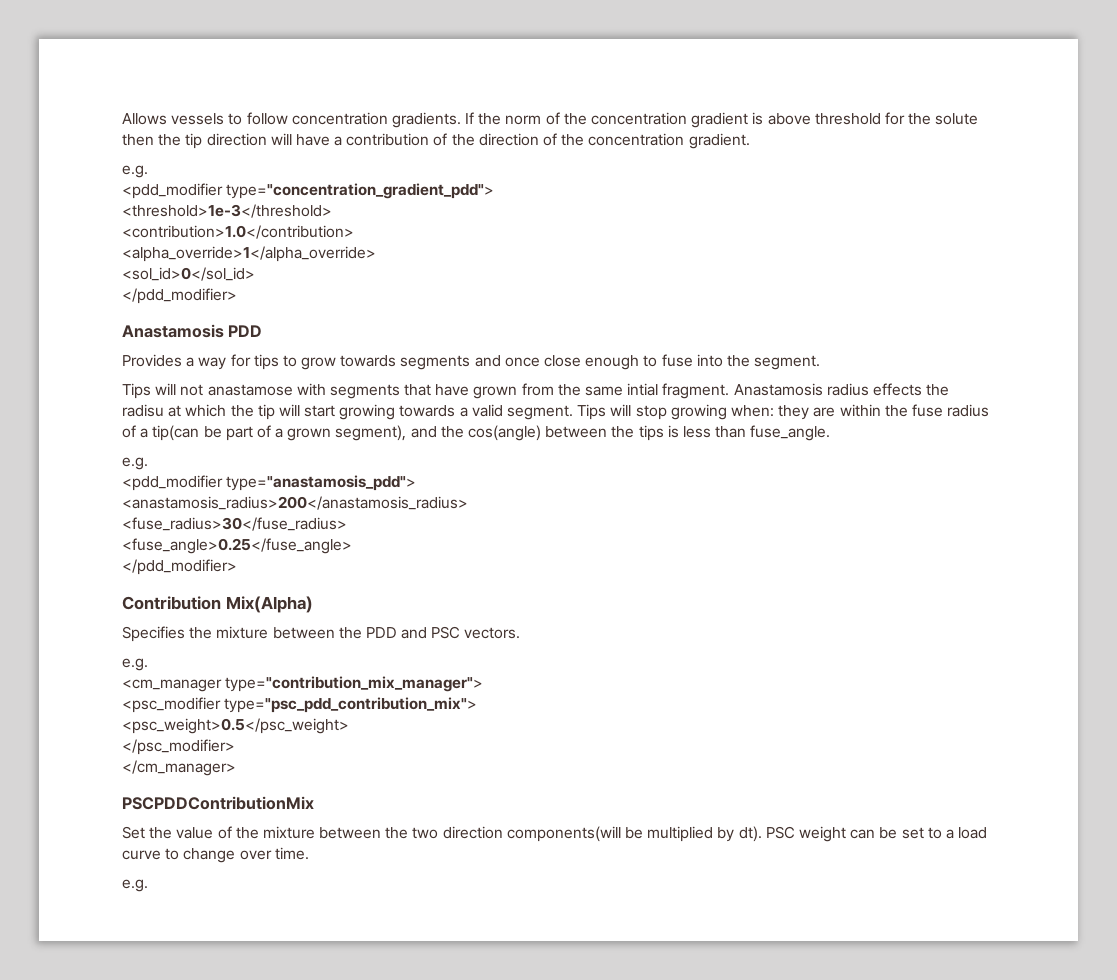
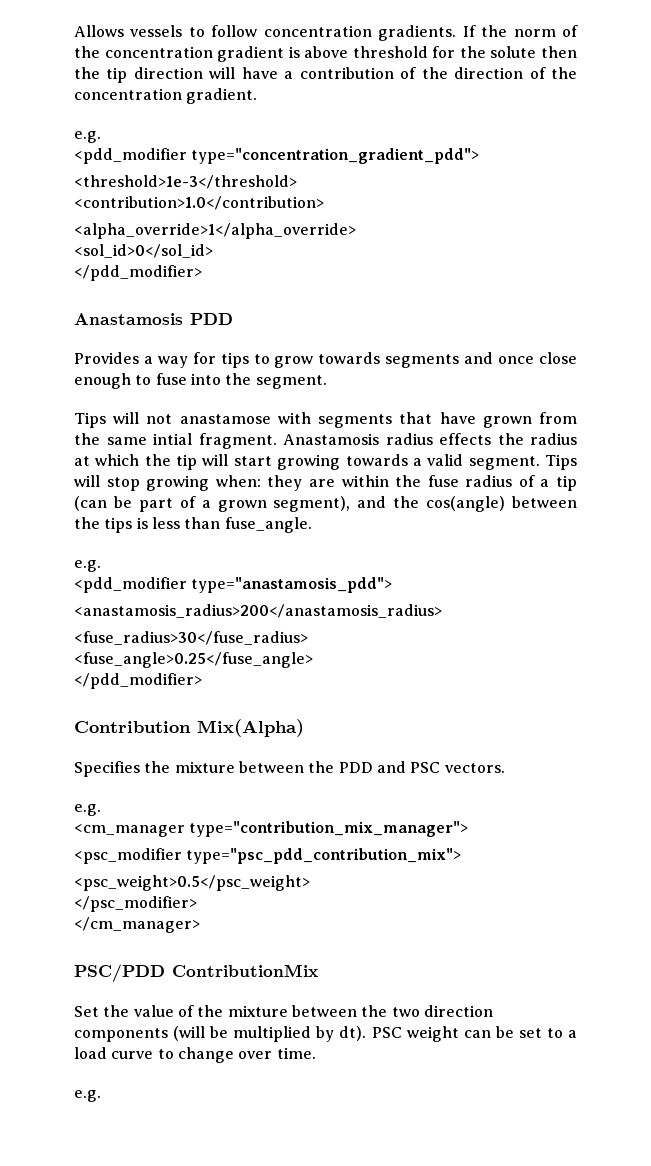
[122,404,164,417] radisu -> [530,433,577,445] radius
[152,425,200,441] tip(can -> [556,475,577,491] [74,496,107,511] tip (can
[122,796,314,810] PSCPDDContributionMix -> [74,964,318,983] PSC/PDD ContributionMix
[506,826,621,842] components(will -> [74,1026,206,1042] components (will

